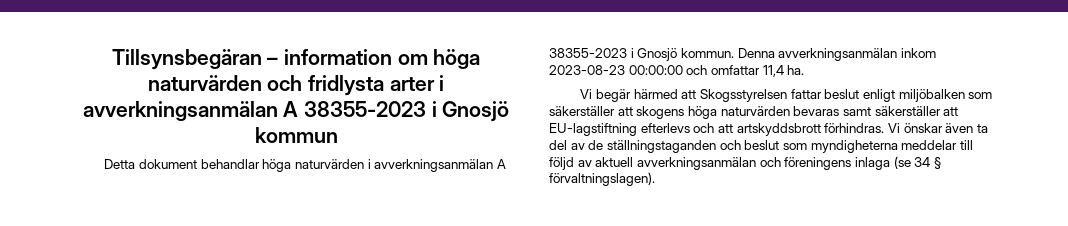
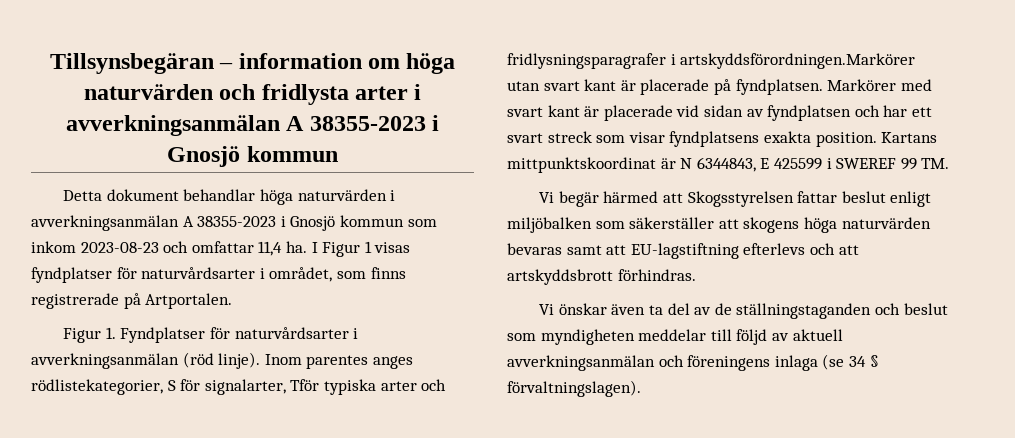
[680,48,898,61] kommun. Denna avverkningsanmälan -> [339,215,437,227] kommun som
[628,65,683,75] 00:00:00 -> (159, 247) none
(805, 70) none -> [311,241,411,257] [31,267,406,283] [31,293,233,309] [63,327,359,343] [31,352,413,369] [31,379,447,395] [507,53,916,69] [507,79,932,95] [507,105,932,121] [507,131,938,147] [507,157,950,173] I Figur 1 visas fyndplatser för naturvårdsarter i området, som finns registrerade på Artportalen. // Figur 1. Fyndplatser för naturvårdsarter i avverkningsanmälan (röd linje). Inom parentes anges rödlistekategorier, S för signalarter, Tför typiska arter och fridlysningsparagrafer i artskyddsförordningen.Markörer utan svart kant är placerade på fyndplatsen. Markörer med svart kant är placerade vid sidan av fyndplatsen och har ett svart streck som visar fyndplatsens exakta position. Kartans mittpunktskoordinat är N 6344843, E 425599 i SWEREF 99 TM.
[874,106,941,116] säkerställer -> (602, 250) none
(885, 128) none -> (696, 275) //
[810,140,898,153] myndigheterna -> [540,329,635,345] myndigheten

